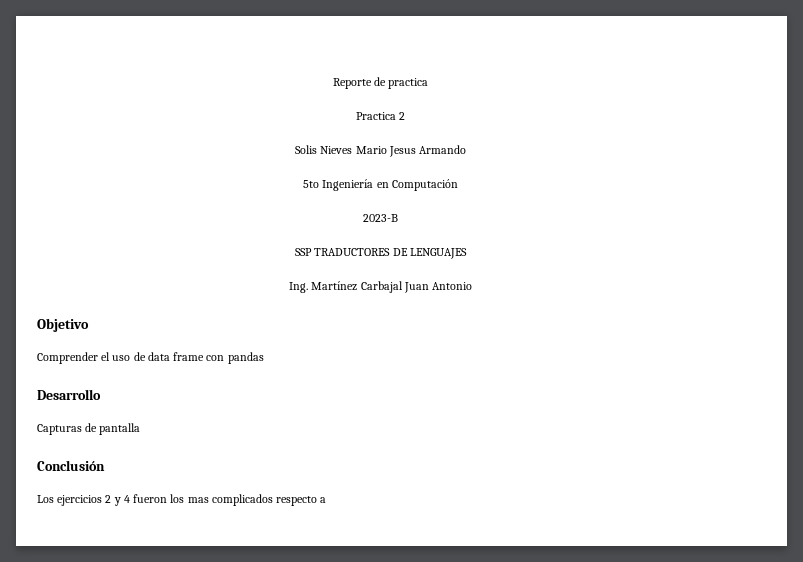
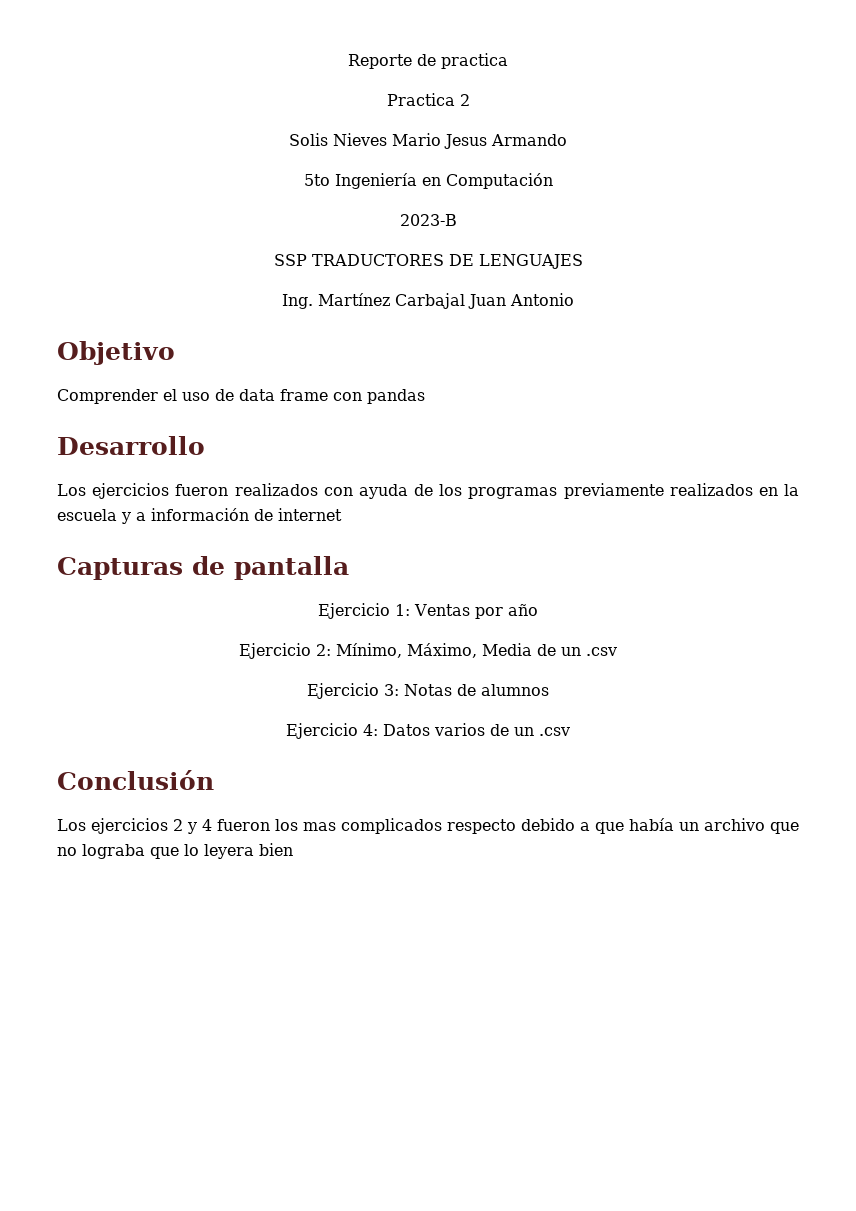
[37,423,141,435] Capturas de pantalla -> [57,483,799,499] [57,508,342,524] [57,556,349,580] [318,603,538,619] [239,643,617,659] [307,683,549,699] [286,723,570,739] Los ejercicios fueron realizados con ayuda de los programas previamente realizados en la escuela y a información de internet // Capturas de pantalla // Ejercicio 1: Ventas por año // Ejercicio 2: Mínimo, Máximo, Media de un .csv // Ejercicio 3: Notas de alumnos // Ejercicio 4: Datos varios de un .csv
[320,497,327,503] a -> [521,818,799,834] [57,843,293,859] debido a que había un archivo que no lograba que lo leyera bien

